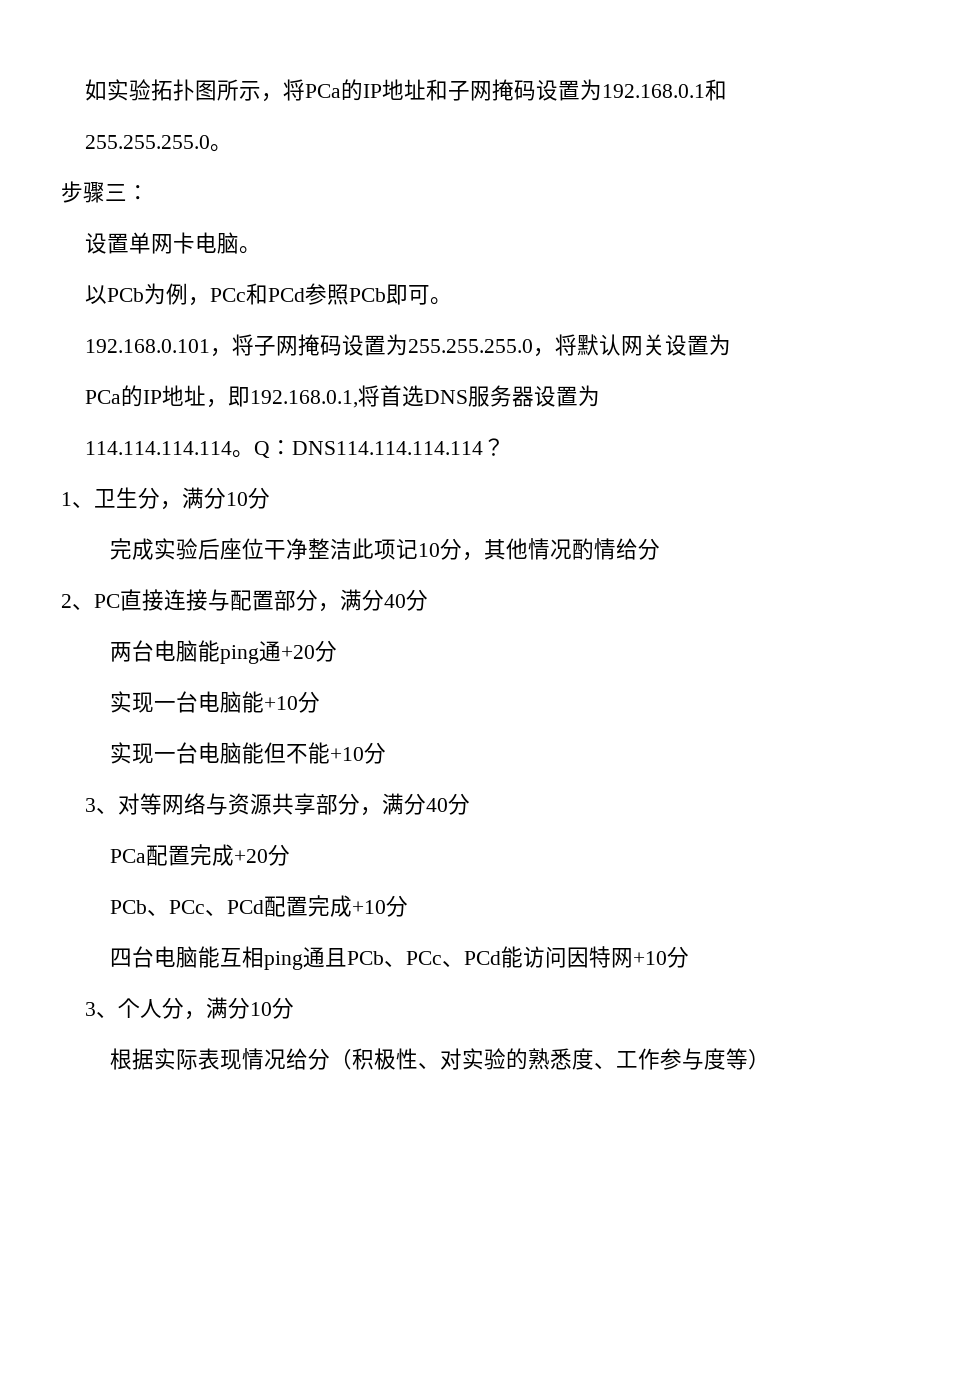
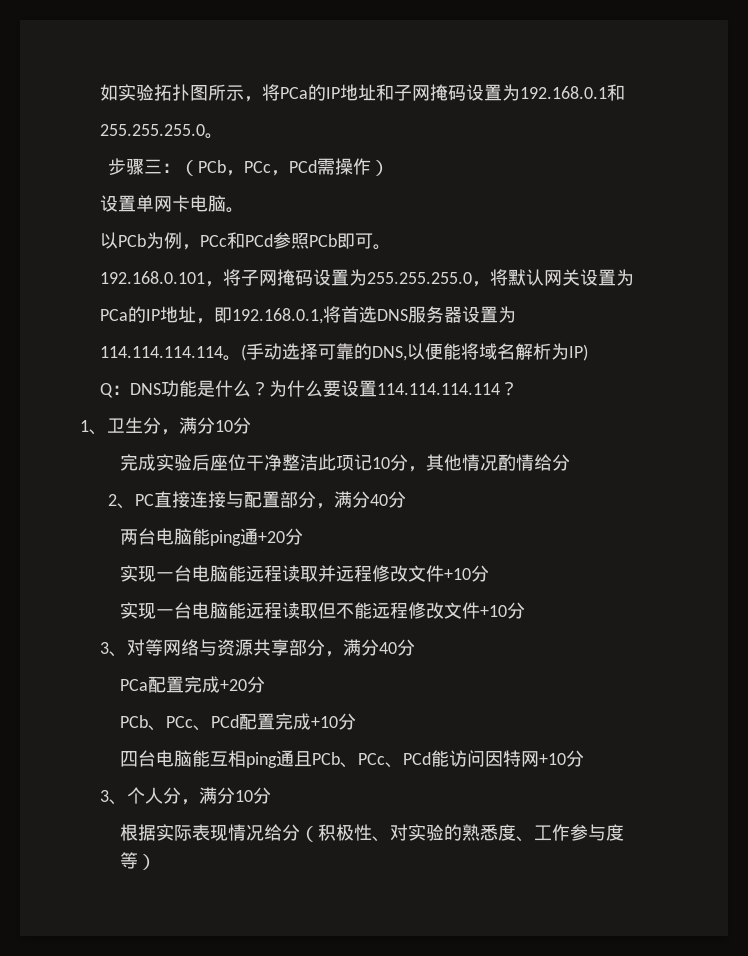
(149, 192) none -> [180,158,390,176] （PCb，PCc，PCd需操作）
[254,440,484,458] Q：DNS114.114.114.114 -> [240,343,588,361] [99,380,500,398] (手动选择可靠的DNS,以便能将域名解析为IP) // Q：DNS功能是什么？为什么要设置114.114.114.114
(264, 702) none -> [245,565,444,582] 远程读取并远程修改文件
[263,742,330,764] 但不能 -> [245,602,480,619] 远程读取但不能远程修改文件

